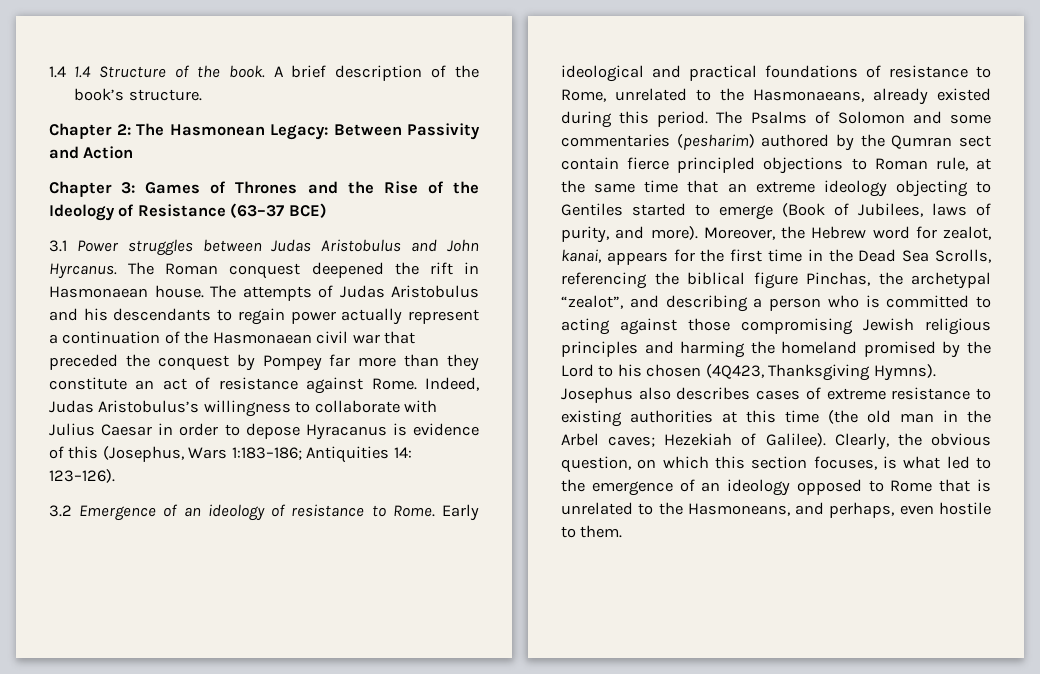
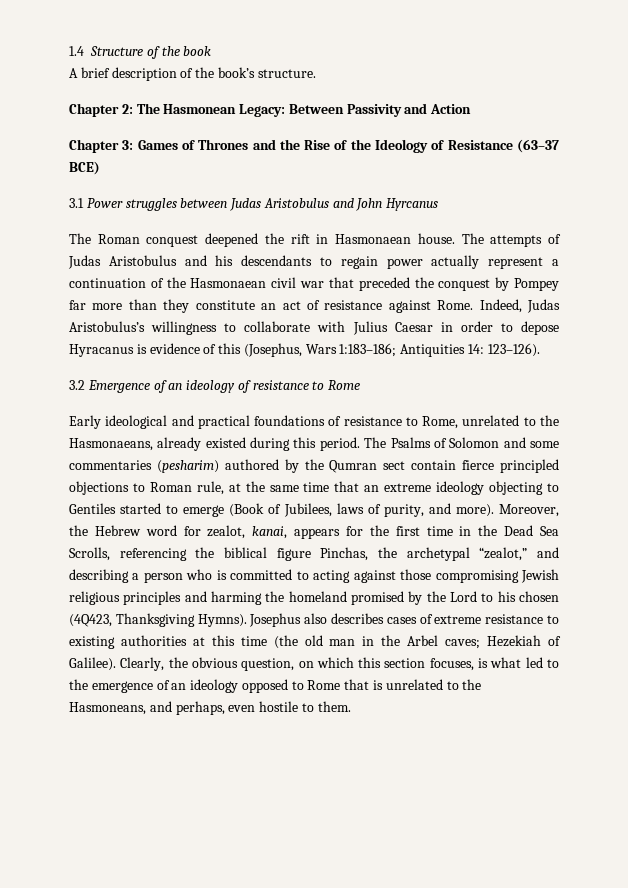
[49,66,92,78] 1.4 1.4 -> [69,46,84,56] 1.4
[228,65,265,78] book. -> [183,46,212,56] book //
[49,263,117,279] Hyrcanus. -> [386,198,439,211] Hyrcanus //
[392,505,435,517] Rome. -> [328,380,361,390] Rome //
[561,295,623,309] “zealot”, -> [479,547,528,561] “zealot,”

